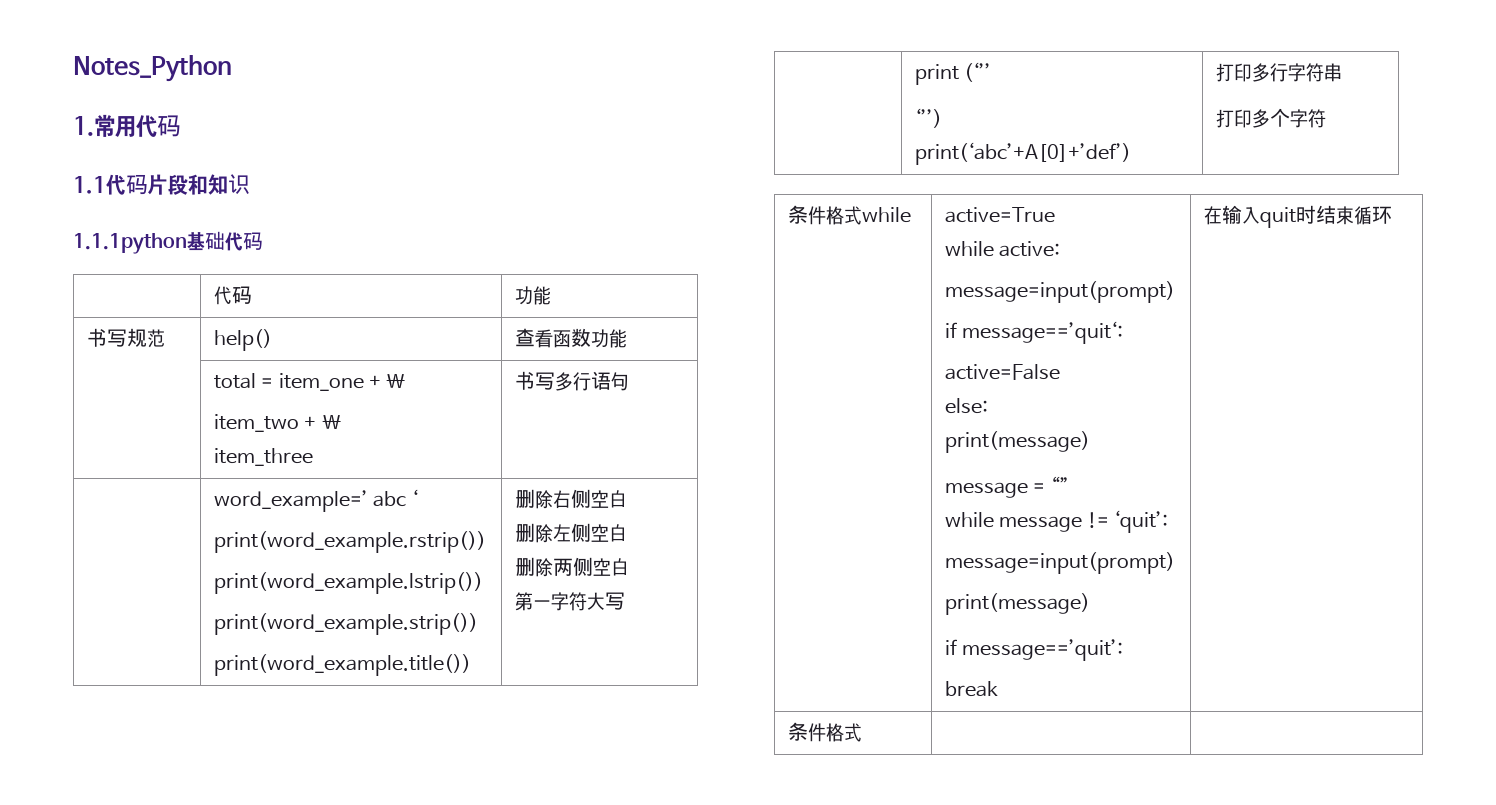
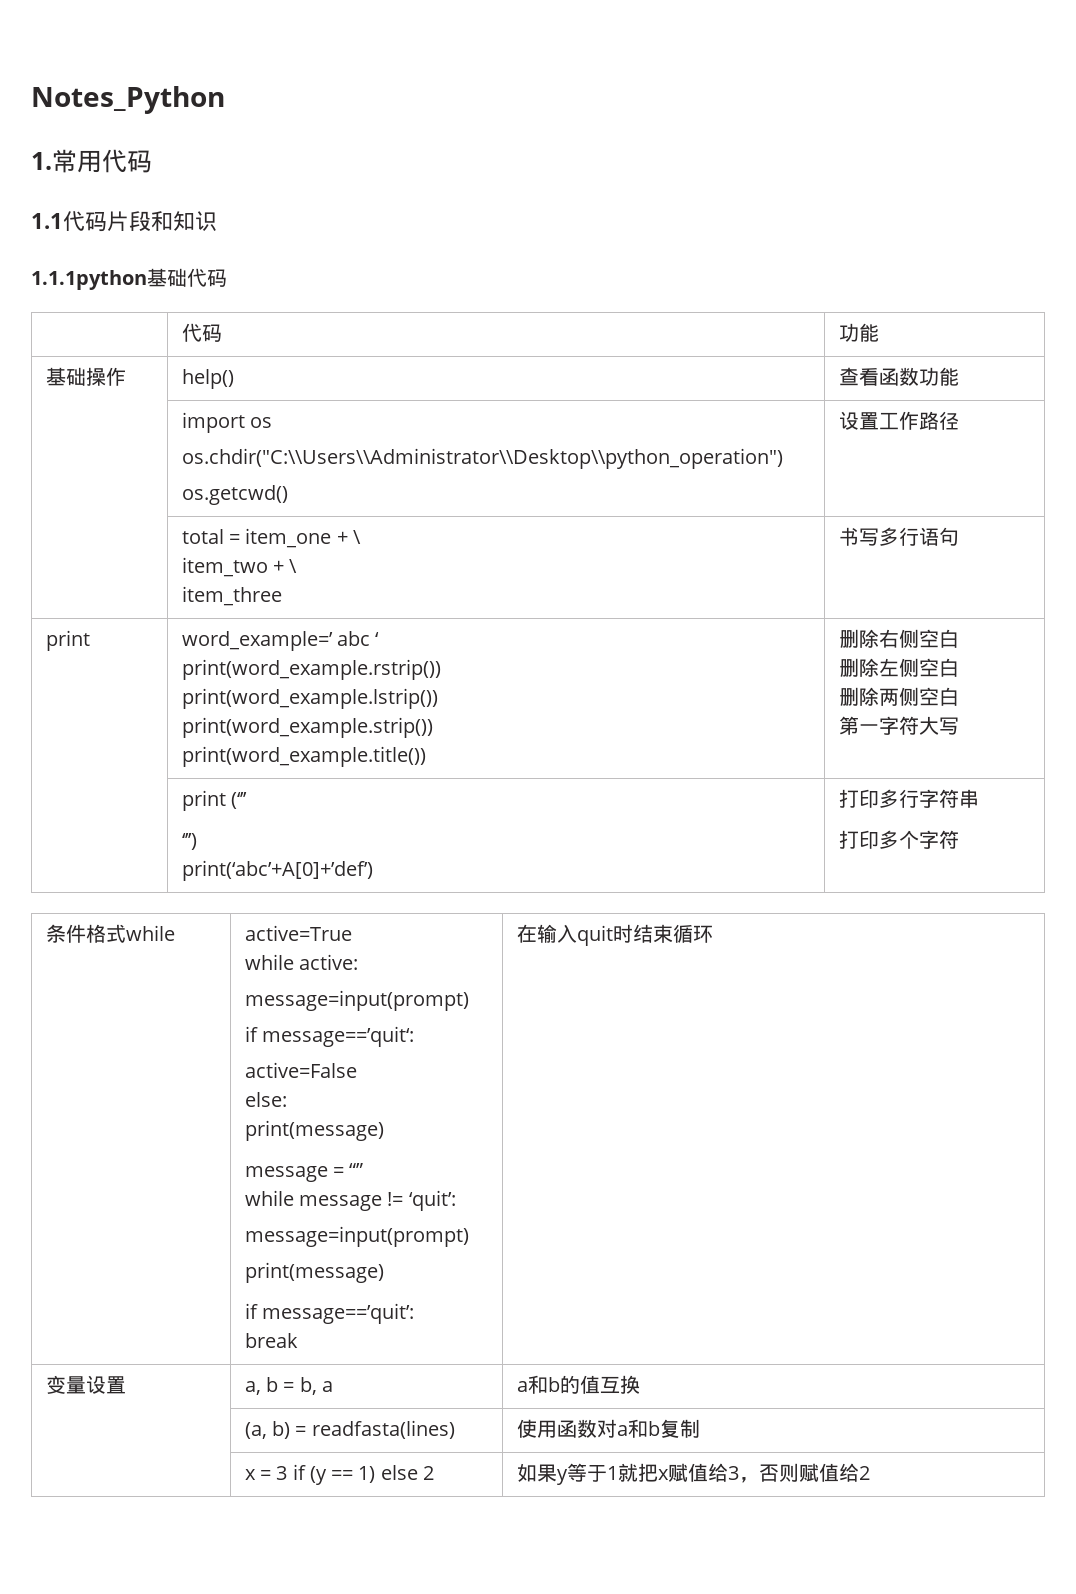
[86,328,165,348] 书写规范 -> [45,367,126,386] 基础操作
(627, 338) none -> [181,412,273,433] [181,448,783,469] [181,485,288,505] [838,411,959,430] // | import os // os.chdir("C:\\Users\\Administrator\\Desktop\\python_operation") // os.getcwd() | 设置工作路径
(629, 381) none -> [45,630,90,651] print
[787,722,862,742] 条件格式 | | -> [45,1375,126,1394] [244,1377,333,1395] [516,1375,640,1394] [244,1420,455,1439] [516,1419,700,1438] [244,1464,434,1485] [516,1463,870,1485] 变量设置 | a, b = b, a | a和b的值互换 // | (a, b) = readfasta(lines) | 使用函数对a和b复制 // | x = 3 if (y == 1) else 2 | 如果y等于1就把x赋值给3，否则赋值给2

